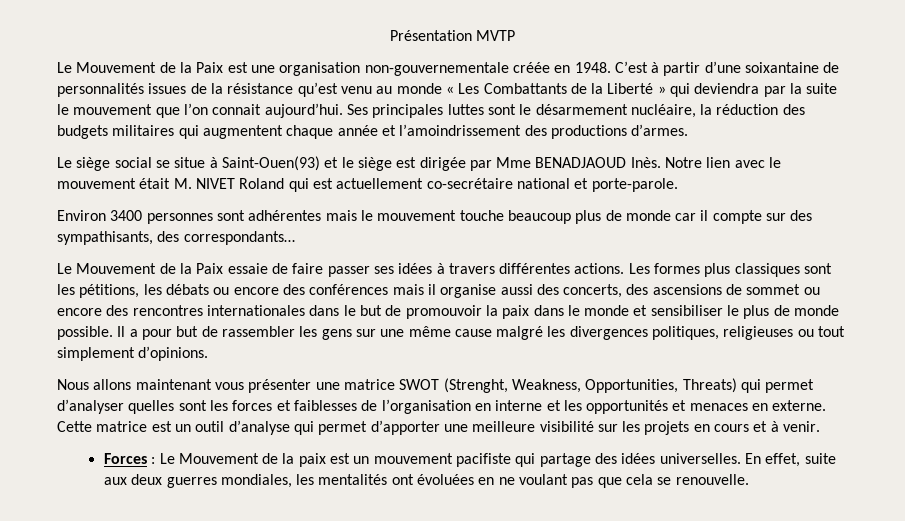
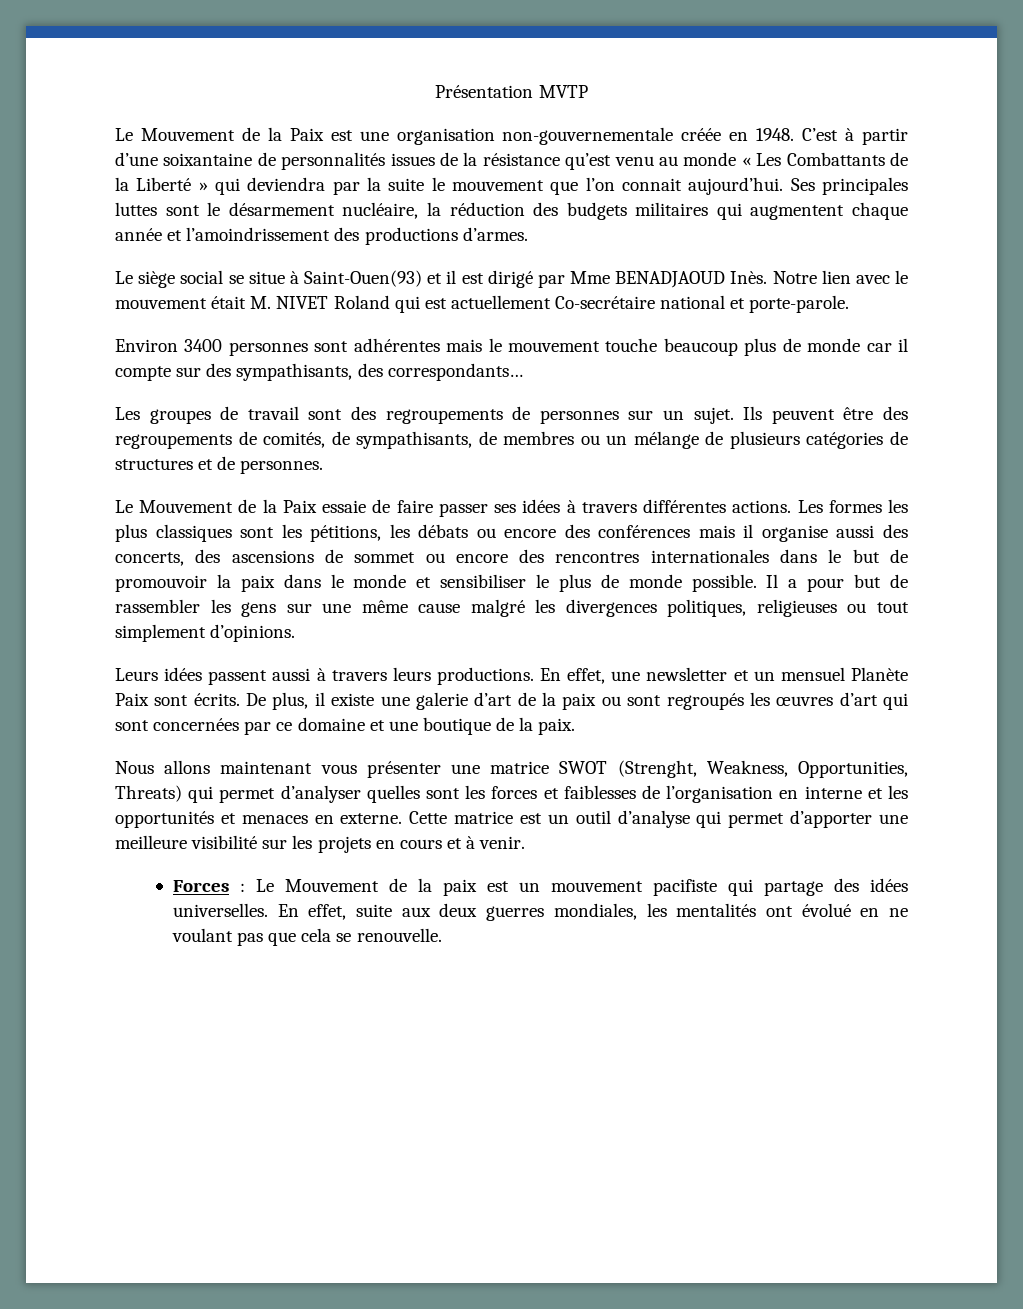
[341,157,466,171] le siège est dirigée -> [446,270,533,288] il est dirigé
[426,178,513,189] co-secrétaire -> [555,296,656,309] Co-secrétaire
(295, 238) none -> [115,406,909,424] [115,431,909,449] [115,456,324,474] // Les groupes de travail sont des regroupements de personnes sur un sujet. Ils peuvent être des regroupements de comités, de sympathisants, de membres ou un mélange de plusieurs catégories de structures et de personnes.
(701, 268) none -> [888,499,909,513] les
(209, 353) none -> [115,667,908,685] [115,692,908,710] [115,717,576,735] // Leurs idées passent aussi à travers leurs productions. En effet, une newsletter et un mensuel Planète Paix sont écrits. De plus, il existe une galerie d’art de la paix ou sont regroupés les œuvres d’art qui sont concernées par ce domaine et une boutique de la paix.
[417,474,475,485] évoluées -> [801,903,851,917] évolué

